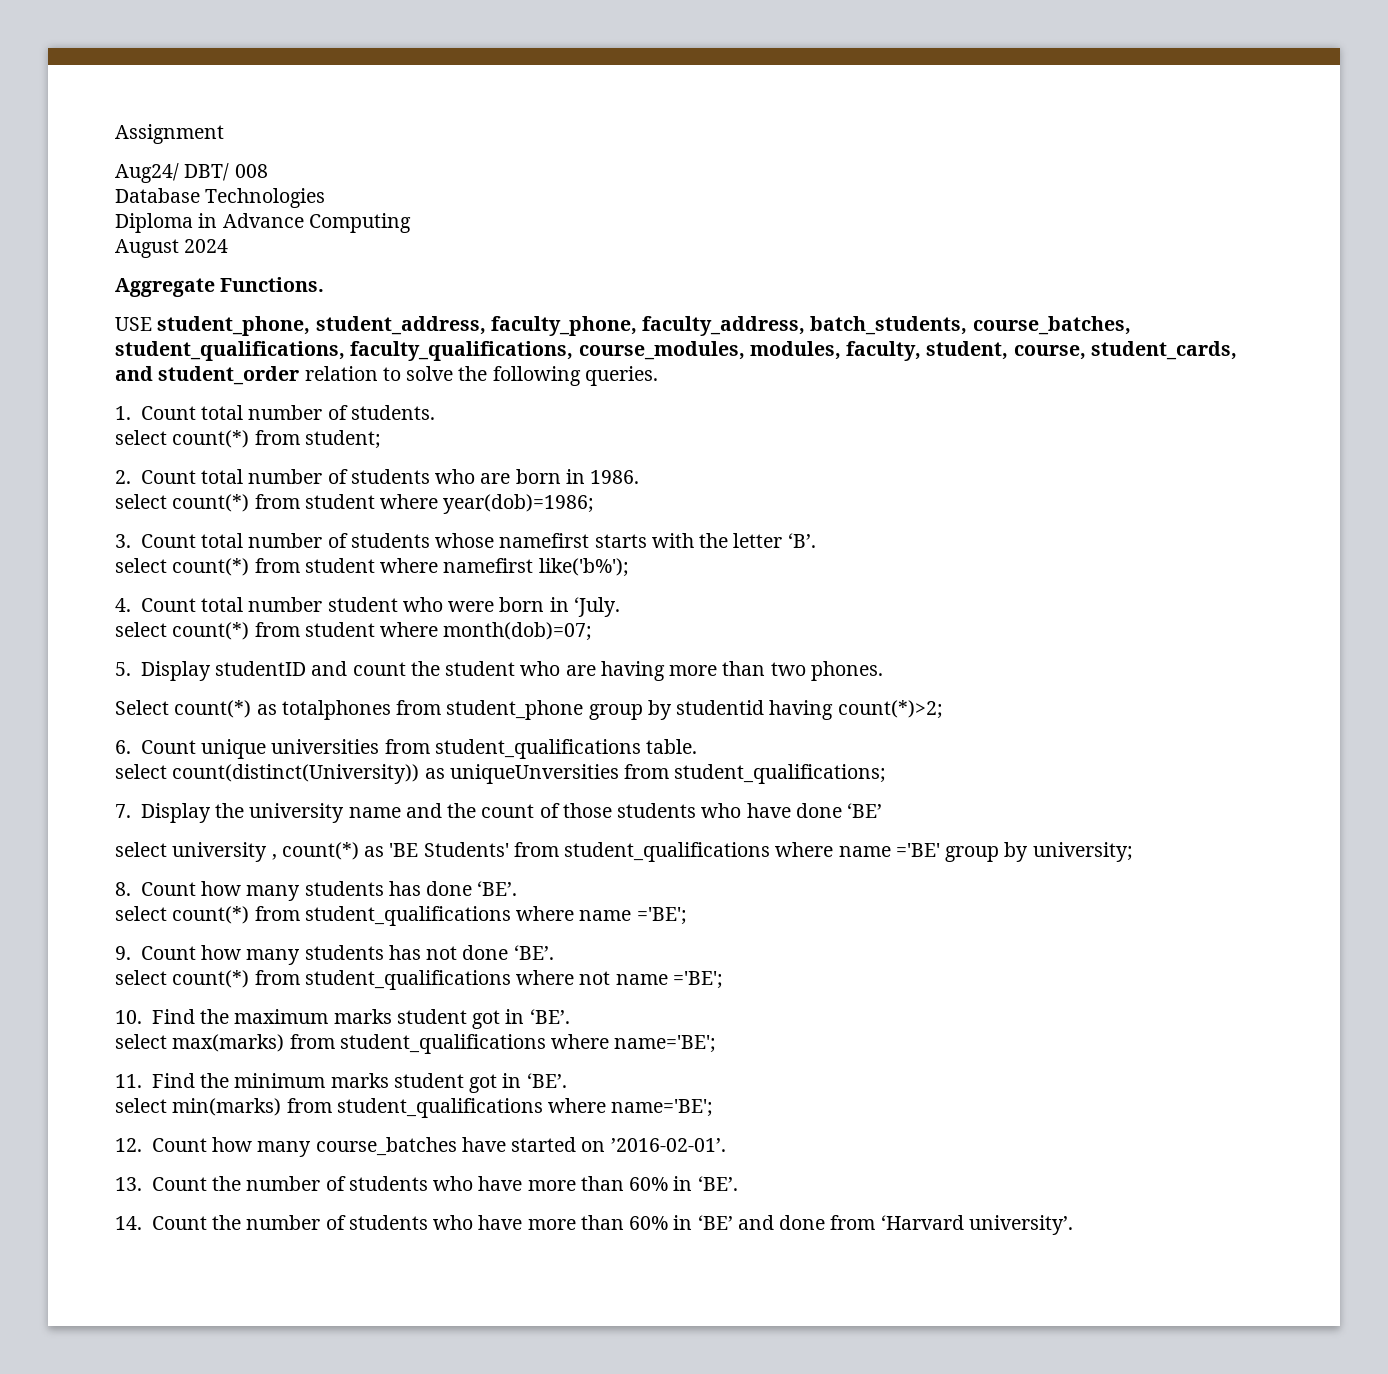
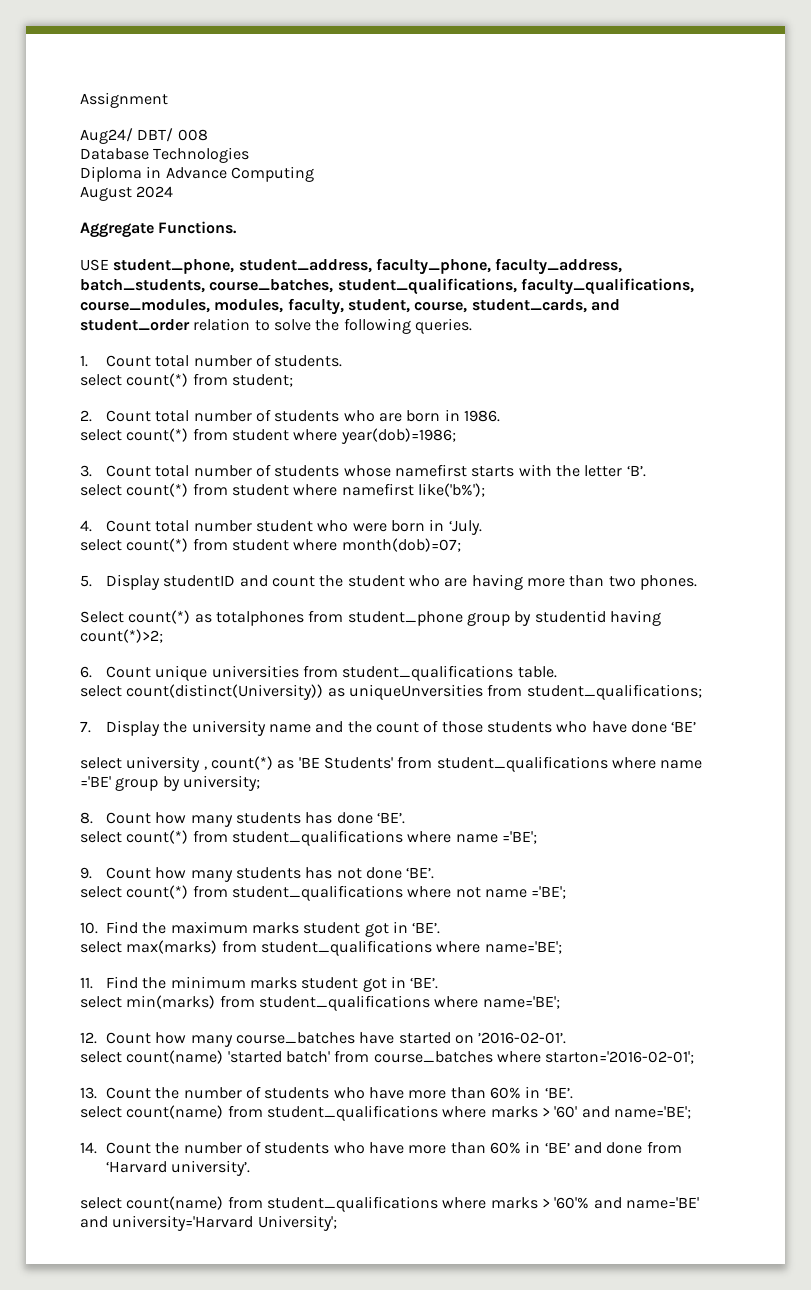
(726, 1145) none -> [80,1050,695,1064] // select count(name) 'started batch' from course_batches where starton='2016-02-01';
(738, 1183) none -> [80,1105,691,1121] // select count(name) from student_qualifications where marks > '60' and name='BE';
(1073, 1225) none -> [80,1196,699,1212] [80,1215,337,1231] // select count(name) from student_qualifications where marks > '60'% and name='BE' and university='Harvard University';

